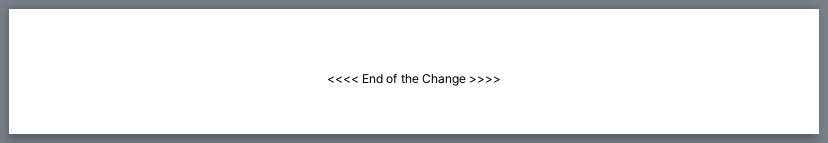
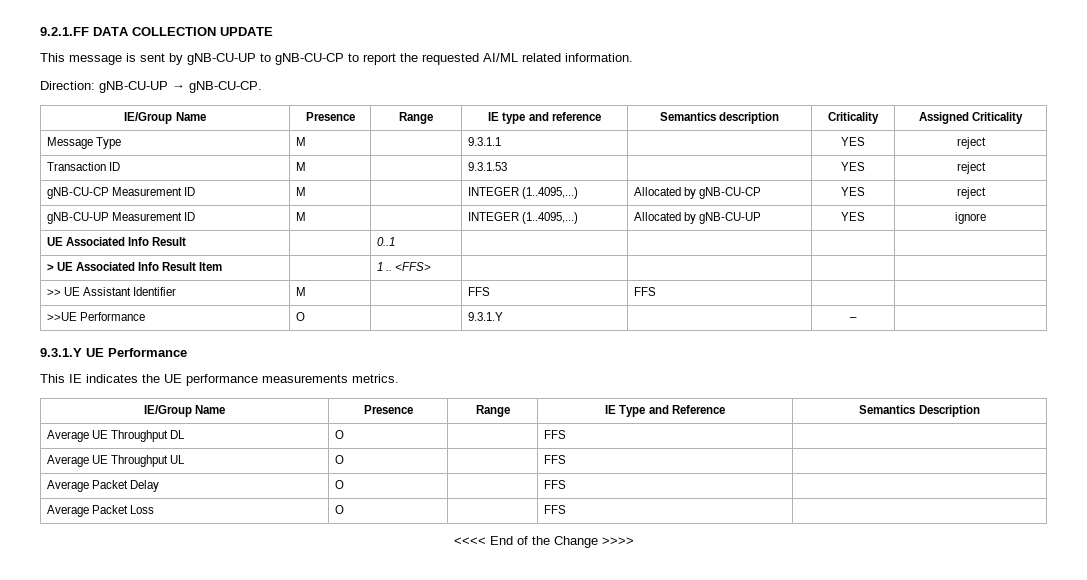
(326, 79) none -> [40,27,273,36] [40,53,633,65] [40,81,262,93] [124,112,206,124] [305,112,355,121] [399,112,433,124] [488,112,601,124] [659,112,780,124] [828,112,879,124] [918,112,1024,124] [46,137,121,149] [295,137,306,146] [467,137,501,146] [841,137,865,146] [956,137,986,149] [46,162,120,171] [295,162,306,171] [467,162,507,171] [841,162,865,171] [956,162,986,174] [46,187,196,199] [295,187,306,196] [467,187,578,199] [633,187,762,199] [841,187,865,196] [956,187,986,199] [46,212,196,224] [295,212,306,221] [467,212,578,224] [633,212,762,224] [841,212,865,221] [955,212,986,224] [46,237,187,246] [376,237,395,246] [46,262,223,271] [376,262,432,271] [46,287,177,296] [295,287,306,296] [467,287,490,296] [633,287,656,296] [46,312,145,321] [295,312,305,321] [467,312,503,321] [850,317,857,321] [40,348,187,357] [40,374,399,386] [143,405,226,417] [363,405,413,414] [475,405,510,417] [605,405,725,417] [859,405,980,417] [46,430,186,442] [334,430,344,439] [543,430,566,439] [46,455,186,467] [334,455,344,464] [543,455,566,464] [46,480,160,492] [334,480,344,489] [543,480,566,489] [46,505,155,517] [334,505,344,514] [543,505,566,514] 9.2.1.FF DATA COLLECTION UPDATE // This message is sent by gNB-CU-UP to gNB-CU-CP to report the requested AI/ML related information. // Direction: gNB-CU-UP → gNB-CU-CP. // IE/Group Name | Presence | Range | IE type and reference | Semantics description | Criticality | Assigned Criticality // Message Type | M | | 9.3.1.1 | | YES | reject // Transaction ID | M | | 9.3.1.53 | | YES | reject // gNB-CU-CP Measurement ID | M | | INTEGER (1..4095,...) | Allocated by gNB-CU-CP | YES | reject // gNB-CU-UP Measurement ID | M | | INTEGER (1..4095,...) | Allocated by gNB-CU-UP | YES | ignore // UE Associated Info Result | | 0..1 | | | | // > UE Associated Info Result Item | | 1 .. <FFS> | | | | // >> UE Assistant Identifier | M | | FFS | FFS | | // >>UE Performance | O | | 9.3.1.Y | | – | // 9.3.1.Y UE Performance // This IE indicates the UE performance measurements metrics. // IE/Group Name | Presence | Range | IE Type and Reference | Semantics Description // Average UE Throughput DL | O | | FFS | // Average UE Throughput UL | O | | FFS | // Average Packet Delay | O | | FFS | // Average Packet Loss | O | | FFS | //

